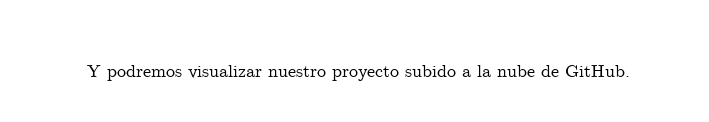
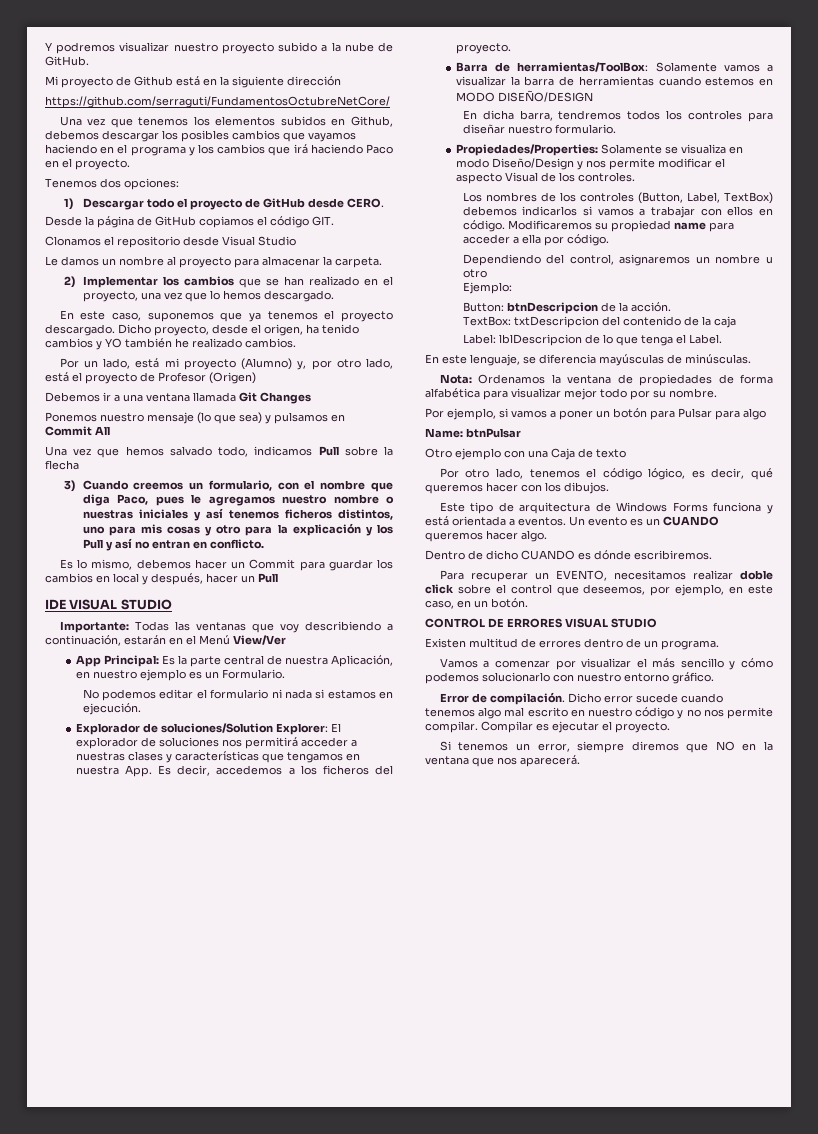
(630, 71) none -> [45,76,341,88] [45,96,390,108] [59,116,393,128] [45,130,356,142] [45,144,393,156] [45,158,130,170] [45,178,179,190] [63,198,384,210] [45,216,334,228] [45,236,296,248] [45,256,382,268] [63,276,394,288] [82,290,334,302] [59,310,393,322] [45,324,359,336] [45,338,296,350] [59,358,393,370] [45,372,256,384] [45,392,311,404] [45,412,345,424] [45,426,110,436] [45,446,394,458] [45,460,79,470] [63,480,393,492] [82,494,394,506] [82,508,393,521] [82,523,394,536] [82,538,264,551] [59,559,393,571] [45,573,278,585] [45,599,172,610] [59,621,393,633] [45,635,286,646] [75,655,393,667] [75,669,285,681] [82,689,394,701] [82,703,141,715] [75,723,341,735] [75,737,357,749] [75,751,360,763] [75,765,393,777] [455,43,511,54] [455,62,773,72] [455,76,773,86] [455,90,593,102] [462,110,773,122] [462,124,616,134] [455,144,743,156] [455,158,725,170] [455,172,635,184] [462,192,773,204] [462,206,774,218] [462,220,734,232] [462,234,609,246] [462,254,773,266] [462,269,487,278] [462,282,512,294] [462,302,671,314] [462,316,736,328] [462,334,722,346] [425,354,751,366] [439,374,773,386] [425,388,717,400] [425,408,766,420] [425,428,521,438] [425,448,626,460] [439,468,773,480] [425,482,609,494] [439,502,773,514] [425,516,719,526] [425,530,547,542] [425,550,712,560] [439,570,773,582] [425,584,773,596] [425,598,528,609] [425,618,657,628] [425,638,719,650] [439,658,773,670] [425,672,714,684] [439,692,723,705] [425,707,773,719] [425,721,670,733] [439,741,773,753] [425,755,580,767] // Mi proyecto de Github está en la siguiente dirección // https://github.com/serraguti/FundamentosOctubreNetCore/ // Una vez que tenemos los elementos subidos en Github, debemos descargar los posibles cambios que vayamos haciendo en el programa y los cambios que irá haciendo Paco en el proyecto. // Tenemos dos opciones: // 1) Descargar todo el proyecto de GitHub desde CERO. // Desde la página de GitHub copiamos el código GIT. // Clonamos el repositorio desde Visual Studio // Le damos un nombre al proyecto para almacenar la carpeta. // 2) Implementar los cambios que se han realizado en el proyecto, una vez que lo hemos descargado. // En este caso, suponemos que ya tenemos el proyecto descargado. Dicho proyecto, desde el origen, ha tenido cambios y YO también he realizado cambios. // Por un lado, está mi proyecto (Alumno) y, por otro lado, está el proyecto de Profesor (Origen) // Debemos ir a una ventana llamada Git Changes // Ponemos nuestro mensaje (lo que sea) y pulsamos en Commit All // Una vez que hemos salvado todo, indicamos Pull sobre la flecha // 3) Cuando creemos un formulario, con el nombre que diga Paco, pues le agregamos nuestro nombre o nuestras iniciales y así tenemos ficheros distintos, uno para mis cosas y otro para la explicación y los Pull y así no entran en conflicto. // Es lo mismo, debemos hacer un Commit para guardar los cambios en local y después, hacer un Pull // IDE VISUAL STUDIO // Importante: Todas las ventanas que voy describiendo a continuación, estarán en el Menú View/Ver // App Principal: Es la parte central de nuestra Aplicación, en nuestro ejemplo es un Formulario. // No podemos editar el formulario ni nada si estamos en ejecución. // Explorador de soluciones/Solution Explorer: El explorador de soluciones nos permitirá acceder a nuestras clases y características que tengamos en nuestra App. Es decir, accedemos a los ficheros del proyecto. // Barra de herramientas/ToolBox: Solamente vamos a visualizar la barra de herramientas cuando estemos en MODO DISEÑO/DESIGN // En dicha barra, tendremos todos los controles para diseñar nuestro formulario. // Propiedades/Properties: Solamente se visualiza en modo Diseño/Design y nos permite modificar el aspecto Visual de los controles. // Los nombres de los controles (Button, Label, TextBox) debemos indicarlos si vamos a trabajar con ellos en código. Modificaremos su propiedad name para acceder a ella por código. // Dependiendo del control, asignaremos un nombre u otro // Ejemplo: // Button: btnDescripcion de la acción. // TextBox: txtDescripcion del contenido de la caja // Label: lblDescripcion de lo que tenga el Label. // En este lenguaje, se diferencia mayúsculas de minúsculas. // Nota: Ordenamos la ventana de propiedades de forma alfabética para visualizar mejor todo por su nombre. // Por ejemplo, si vamos a poner un botón para Pulsar para algo // Name: btnPulsar // Otro ejemplo con una Caja de texto // Por otro lado, tenemos el código lógico, es decir, qué queremos hacer con los dibujos. // Este tipo de arquitectura de Windows Forms funciona y está orientada a eventos. Un evento es un CUANDO queremos hacer algo. // Dentro de dicho CUANDO es dónde escribiremos. // Para recuperar un EVENTO, necesitamos realizar doble click sobre el control que deseemos, por ejemplo, en este caso, en un botón. // CONTROL DE ERRORES VISUAL STUDIO // Existen multitud de errores dentro de un programa. // Vamos a comenzar por visualizar el más sencillo y cómo podemos solucionarlo con nuestro entorno gráfico. // Error de compilación. Dicho error sucede cuando tenemos algo mal escrito en nuestro código y no nos permite compilar. Compilar es ejecutar el proyecto. // Si tenemos un error, siempre diremos que NO en la ventana que nos aparecerá.

